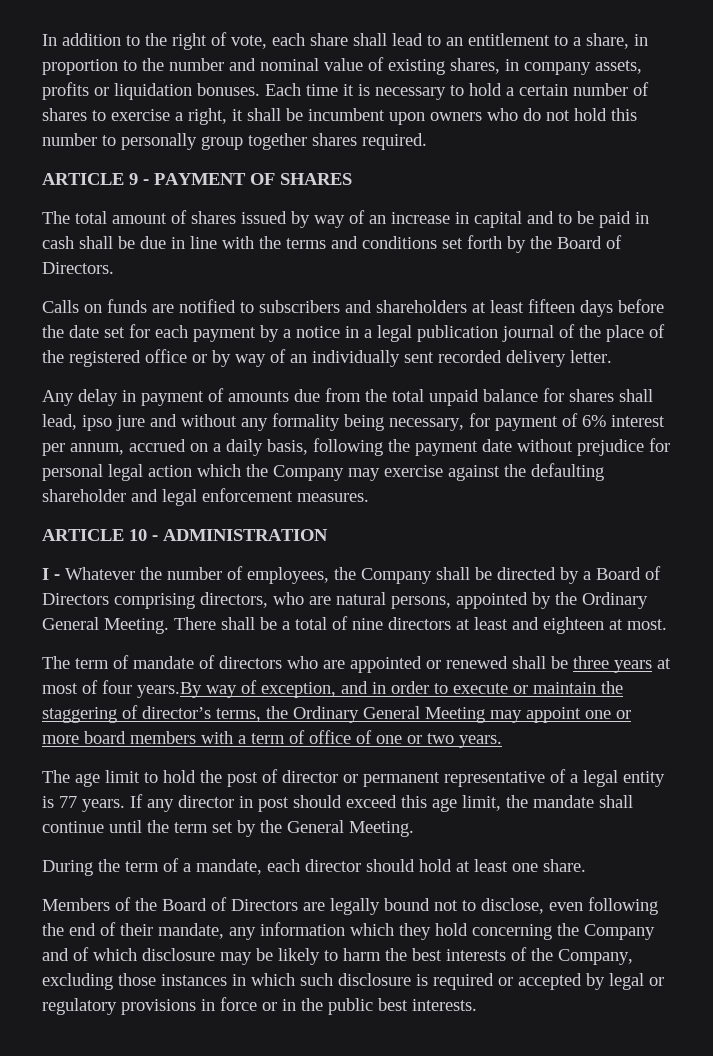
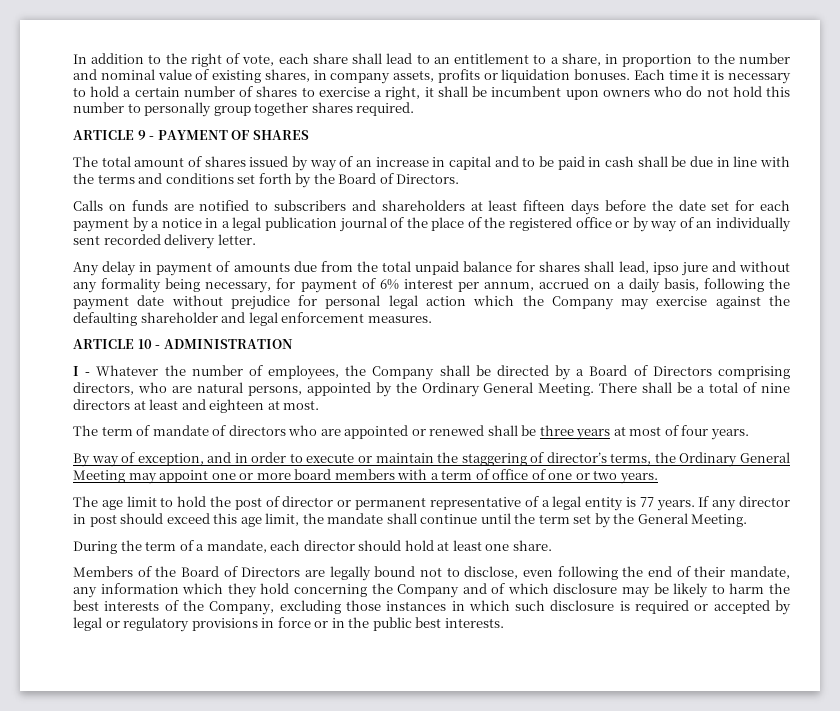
[137,682,202,698] years.By -> [710,429,749,440] [73,453,90,467] years. // By

